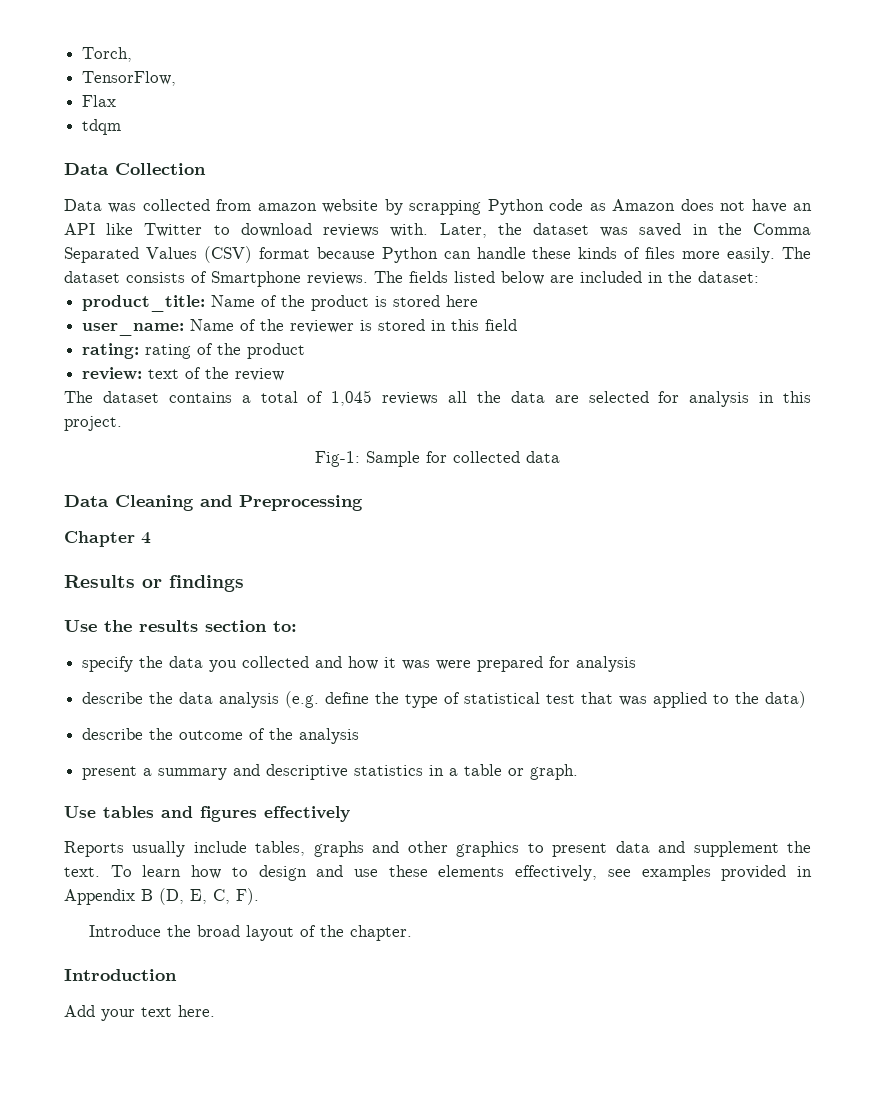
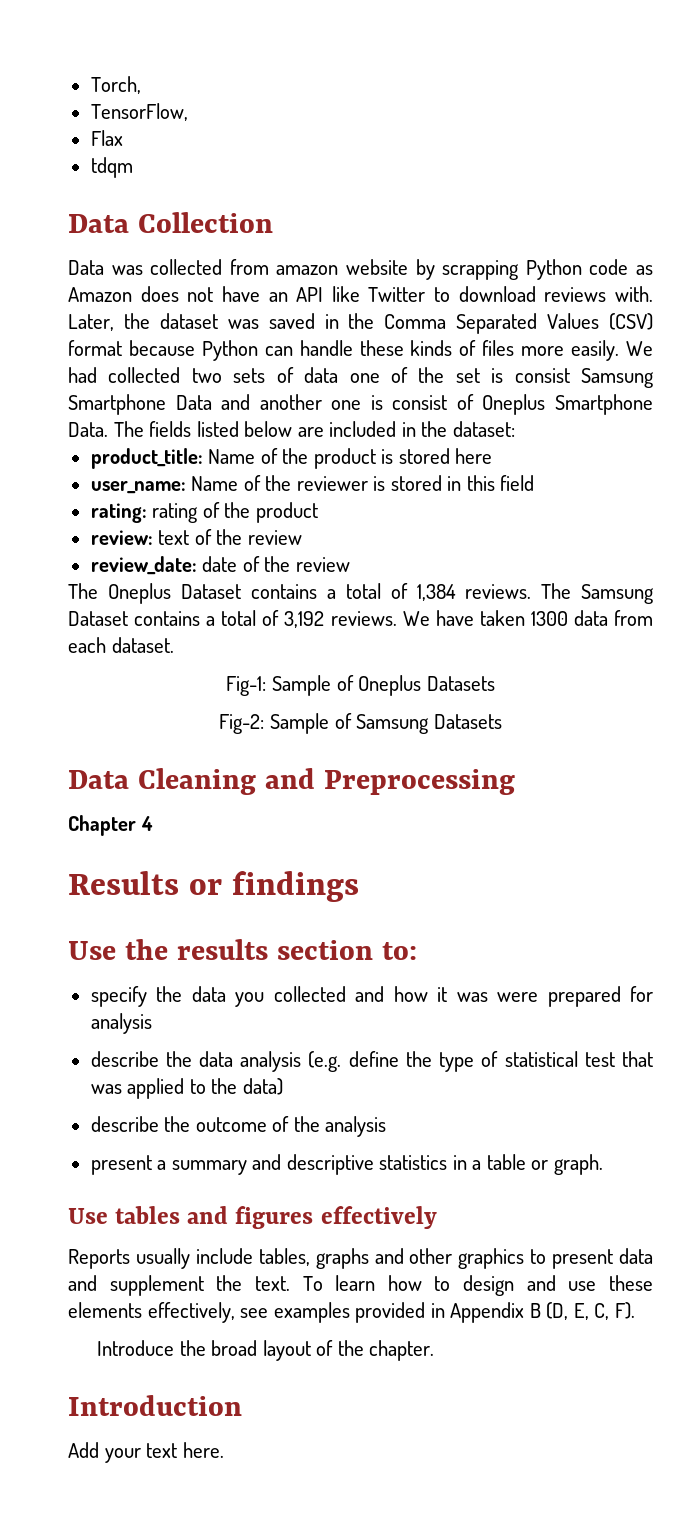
[782,247,812,259] [64,271,368,287] The dataset consists of Smartphone reviews. -> [626,341,654,356] [68,367,655,388] [68,394,653,415] [68,422,108,437] We had collected two sets of data one of the set is consist Samsung Smartphone Data and another one is consist of Oneplus Smartphone Data.
[64,390,811,407] [64,416,122,431] [315,451,560,467] // The dataset contains a total of 1,045 reviews all the data are selected for analysis in this project. // Fig-1: Sample for collected data -> [90,556,350,575] [68,583,654,604] [68,610,653,628] [68,637,174,653] [226,675,495,696] [219,713,502,734] // review_date: date of the review // The Oneplus Dataset contains a total of 1,384 reviews. The Samsung Dataset contains a total of 3,192 reviews. We have taken 1300 data from each dataset. // Fig-1: Sample of Oneplus Datasets // Fig-2: Sample of Samsung Datasets

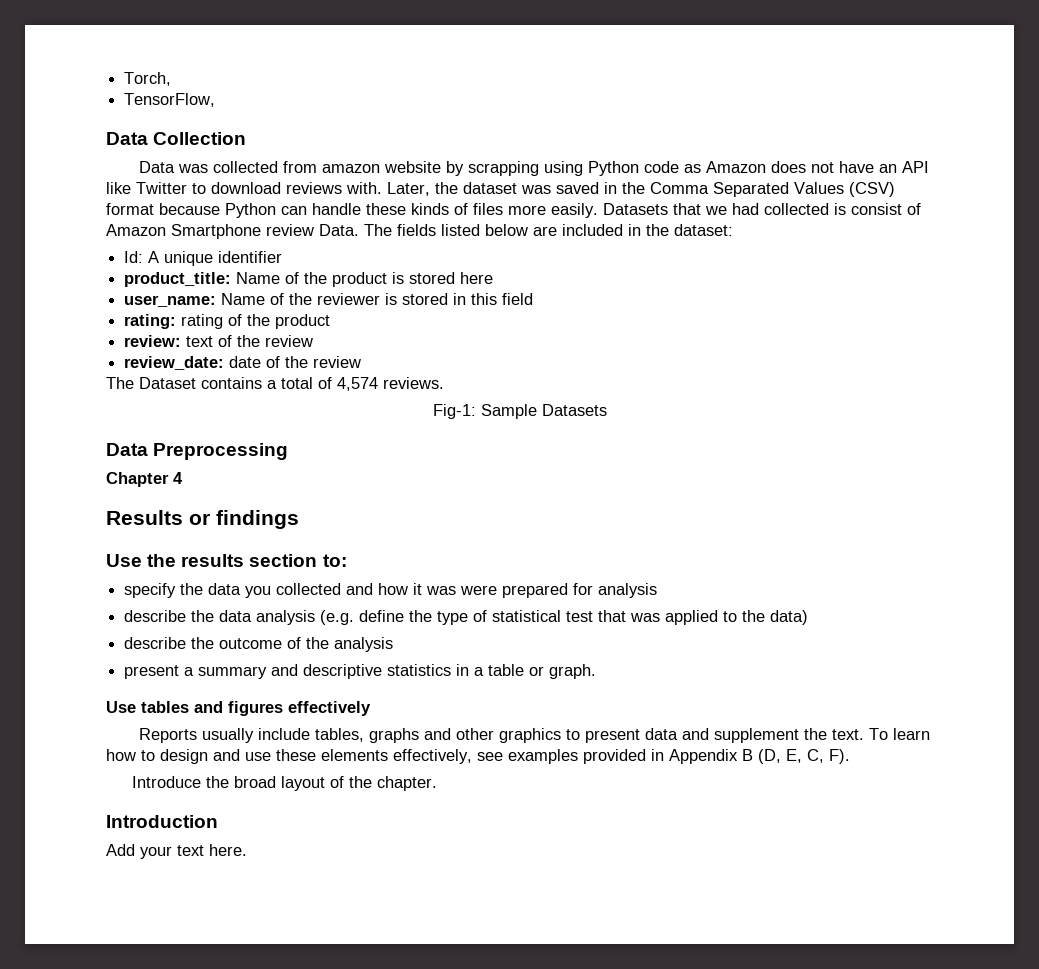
[90,130,123,146] [90,157,133,178] // Flax // tdqm -> (216, 100) none
(520, 270) none -> [544,161,584,176] using
[626,341,654,356] [68,367,655,388] [68,394,653,415] We had collected two sets of data one of the set is consist Samsung Smartphone Data and another one is consist of Oneplus Smartphone -> [603,203,921,215] [106,224,314,239] Datasets that we had collected is consist of Amazon Smartphone review
(515, 429) none -> [124,251,283,266] // Id: A unique identifier
[108,583,654,604] [68,610,653,628] [68,637,174,653] [226,675,495,696] [219,713,430,734] Oneplus Dataset contains a total of 1,384 reviews. The Samsung Dataset contains a total of 3,192 reviews. We have taken 1300 data from each dataset. // Fig-1: Sample of Oneplus Datasets // Fig-2: Sample of Samsung -> [139,377,444,391] [432,404,537,419] Dataset contains a total of 4,574 reviews. // Fig-1: Sample
[137,768,315,795] Cleaning and -> (148, 449) none

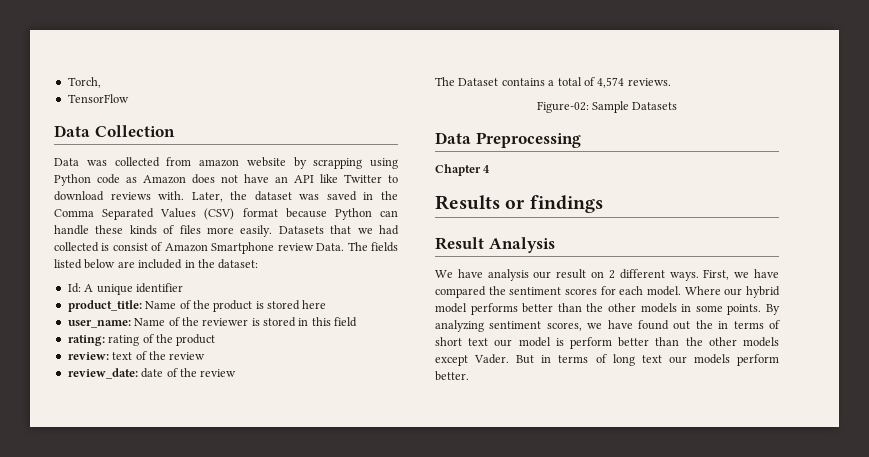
[124,93,216,107] TensorFlow, -> [67,94,129,103] TensorFlow
[432,404,476,419] Fig-1: -> [536,101,589,113] Figure-02:
[106,554,347,567] [124,583,658,598] [124,610,809,625] [124,637,394,652] [124,664,597,679] [106,701,371,716] [139,728,931,743] [106,749,850,764] [132,776,438,791] [106,815,218,828] [106,844,247,859] Use the results section to: // specify the data you collected and how it was were prepared for analysis // describe the data analysis (e.g. define the type of statistical test that was applied to the data) // describe the outcome of the analysis // present a summary and descriptive statistics in a table or graph. // Use tables and figures effectively // Reports usually include tables, graphs and other graphics to present data and supplement the text. To learn how to design and use these elements effectively, see examples provided in Appendix B (D, E, C, F). // Introduce the broad layout of the chapter. // Introduction // Add your text here. -> [435,237,555,253] [435,269,779,281] [435,286,780,298] [435,303,780,315] [435,320,780,332] [435,337,779,349] [435,354,779,366] [435,371,469,381] Result Analysis // We have analysis our result on 2 different ways. First, we have compared the sentiment scores for each model. Where our hybrid model performs better than the other models in some points. By analyzing sentiment scores, we have found out the in terms of short text our model is perform better than the other models except Vader. But in terms of long text our models perform better.

